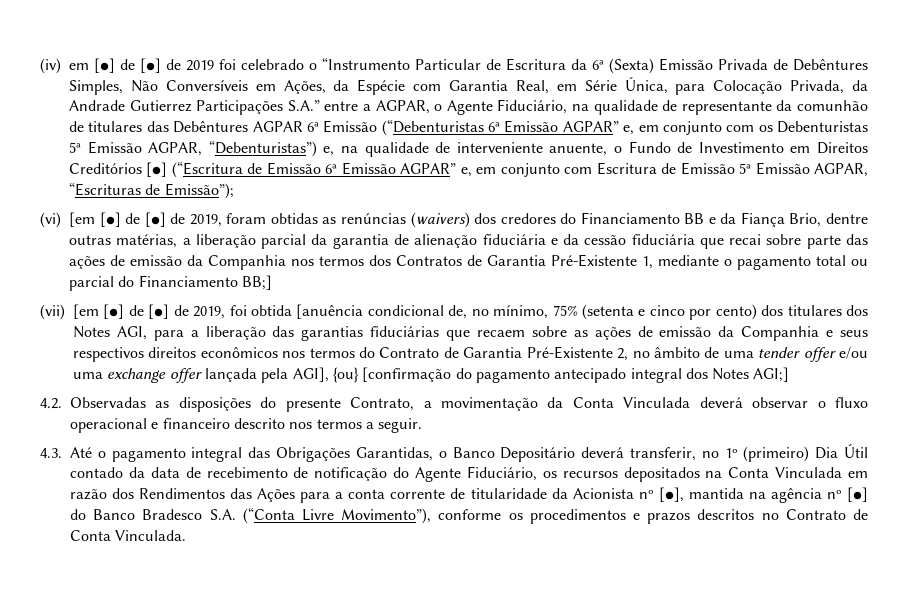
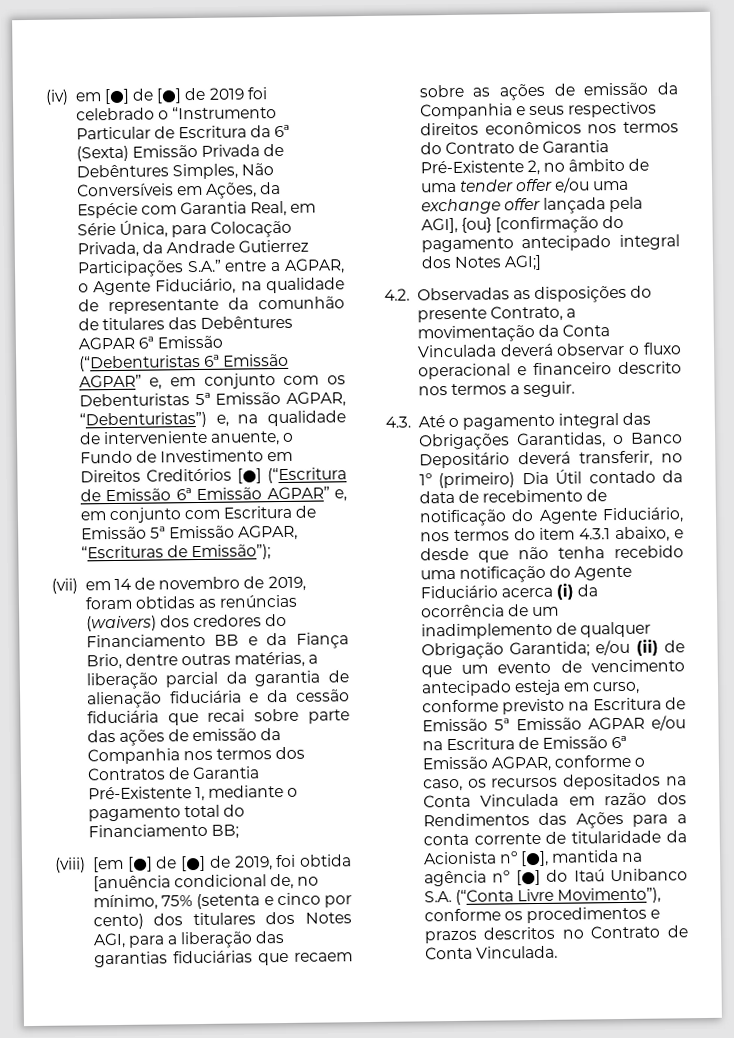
[40,212,166,228] (vi) [em [●] de [●] -> [51,576,241,594] (vii) em 14 de novembro
[851,259,868,266] [69,275,272,291] [40,304,65,320] ou parcial do Financiamento BB;] // (vii) -> [223,804,246,817] [87,823,239,839] [54,857,86,873] do Financiamento BB; // (viii)
(537, 473) none -> [419,526,684,543] [419,545,684,563] [419,565,633,583] [419,583,599,600] [420,604,560,618] [420,621,652,640] [420,639,685,660] [420,659,685,678] [420,679,641,697] [421,697,686,715] [421,715,686,732] [421,735,628,751] [421,754,646,772] [422,778,463,792] nos termos do item 4.3.1 abaixo, e desde que não tenha recebido uma notificação do Agente Fiduciário acerca (i) da ocorrência de um inadimplemento de qualquer Obrigação Garantida; e/ou (ii) de que um evento de vencimento antecipado esteja em curso, conforme previsto na Escritura de Emissão 5ª Emissão AGPAR e/ou na Escritura de Emissão 6ª Emissão AGPAR, conforme o caso,
[93,509,203,520] Banco Bradesco -> [573,868,688,882] Itaú Unibanco

